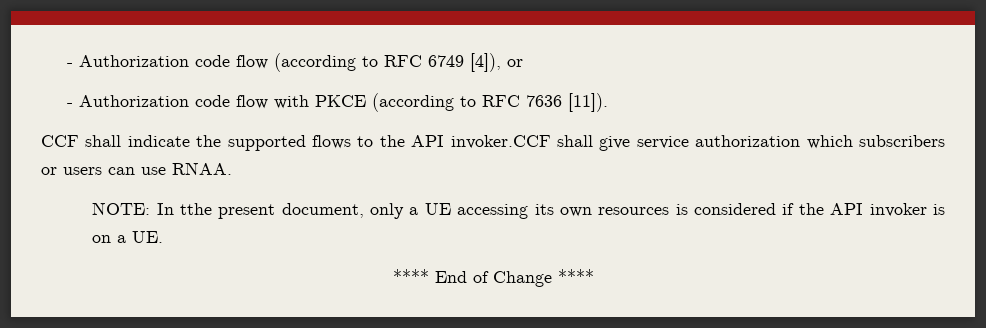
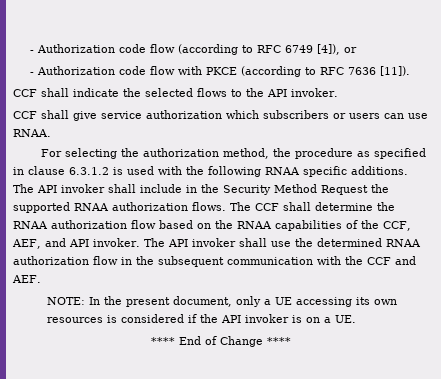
[227,135,306,151] supported -> [145,88,193,97] selected
[450,135,551,149] invoker.CCF -> [291,88,338,97] [13,111,37,119] invoker. // CCF
(232, 168) none -> [40,148,426,159] [13,166,408,177] [13,184,389,195] [13,202,395,213] [13,220,411,231] [12,238,421,249] [13,256,416,267] [12,275,41,283] // For selecting the authorization method, the procedure as specified in clause 6.3.1.2 is used with the following RNAA specific additions. The API invoker shall include in the Security Method Request the supported RNAA authorization flows. The CCF shall determine the RNAA authorization flow based on the RNAA capabilities of the CCF, AEF, and API invoker. The API invoker shall use the determined RNAA authorization flow in the subsequent communication with the CCF and AEF.
[179,203,212,215] tthe -> [103,296,122,305] the

